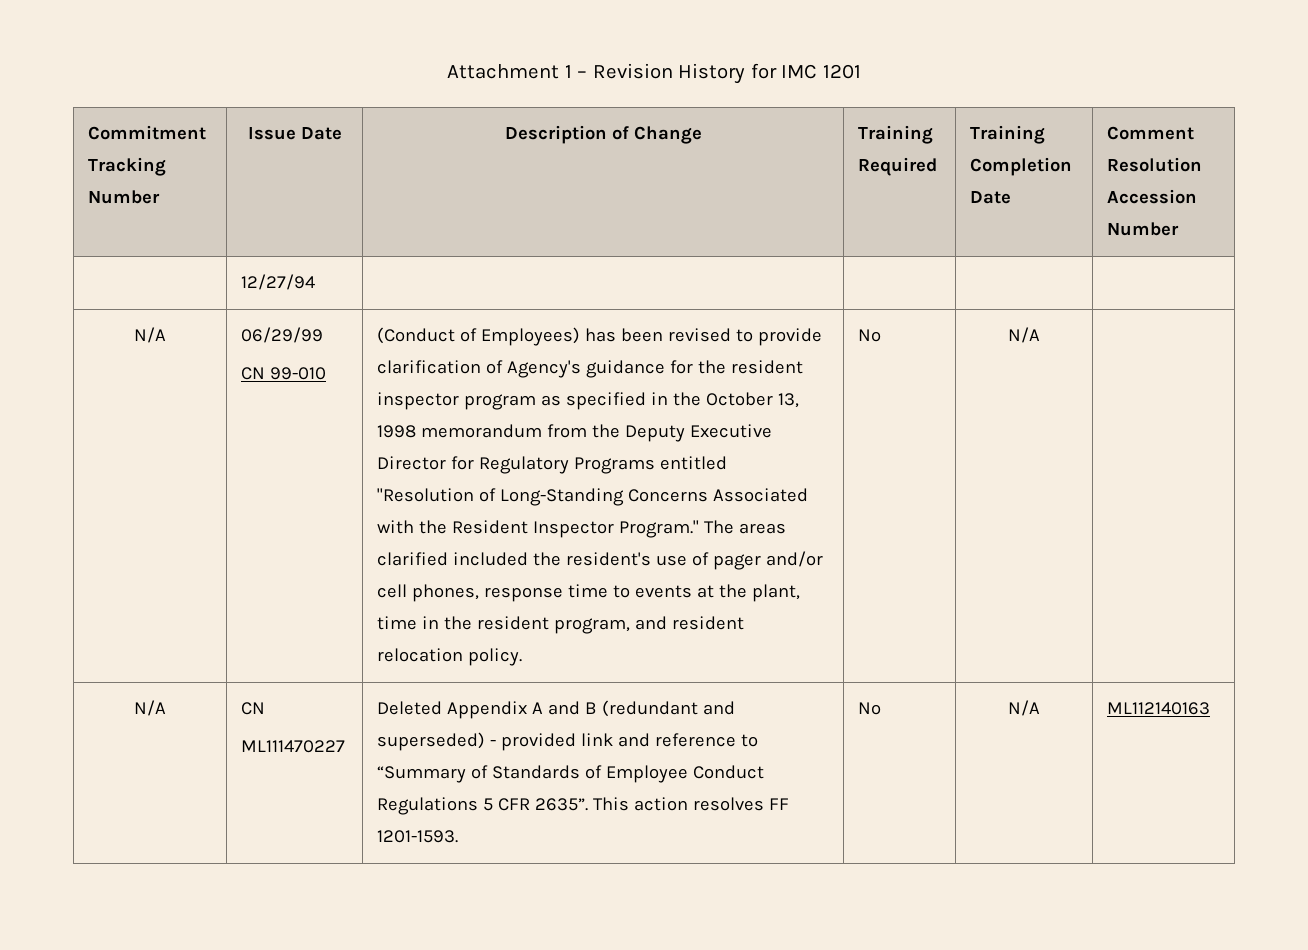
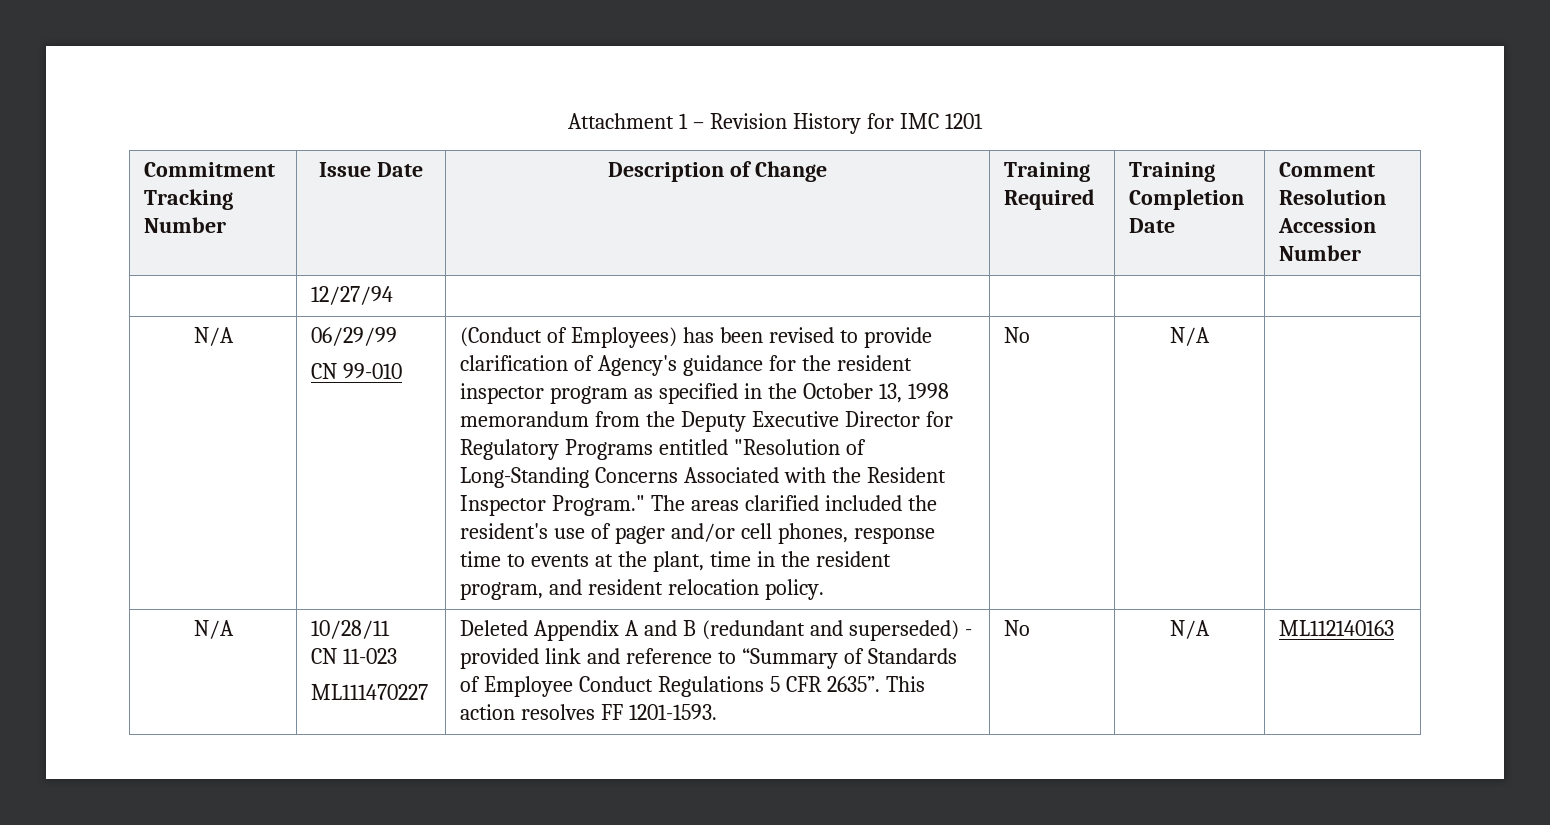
[241,702,266,715] CN -> [311,620,391,639] [311,648,398,664] 10/28/11 // CN 11-023

